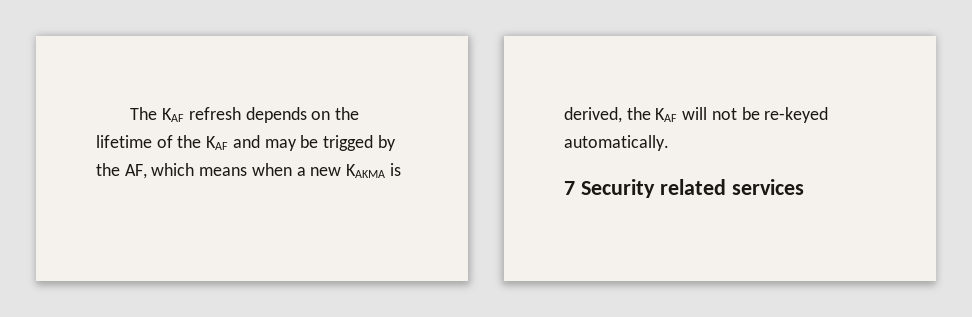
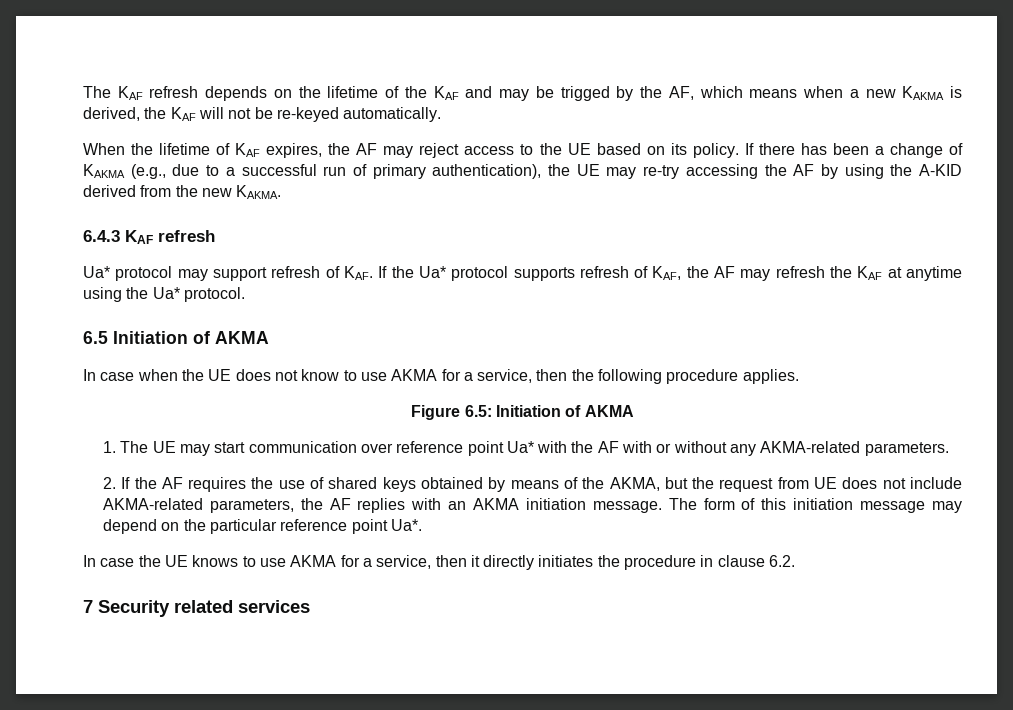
(669, 143) none -> [83,143,963,158] [83,164,963,179] [83,185,282,199] [83,230,215,244] [83,266,963,281] [83,287,245,302] [83,331,269,344] [83,369,799,384] [411,405,634,420] [102,441,949,456] [102,477,962,492] [102,498,963,513] [102,519,422,534] [83,555,796,570] // When the lifetime of KAF expires, the AF may reject access to the UE based on its policy. If there has been a change of KAKMA (e.g., due to a successful run of primary authentication), the UE may re-try accessing the AF by using the A-KID derived from the new KAKMA. // 6.4.3 KAF refresh // Ua* protocol may support refresh of KAF. If the Ua* protocol supports refresh of KAF, the AF may refresh the KAF at anytime using the Ua* protocol. // 6.5 Initiation of AKMA // In case when the UE does not know to use AKMA for a service, then the following procedure applies. // Figure 6.5: Initiation of AKMA // 1. The UE may start communication over reference point Ua* with the AF with or without any AKMA-related parameters. // 2. If the AF requires the use of shared keys obtained by means of the AKMA, but the request from UE does not include AKMA-related parameters, the AF replies with an AKMA initiation message. The form of this initiation message may depend on the particular reference point Ua*. // In case the UE knows to use AKMA for a service, then it directly initiates the procedure in clause 6.2.

